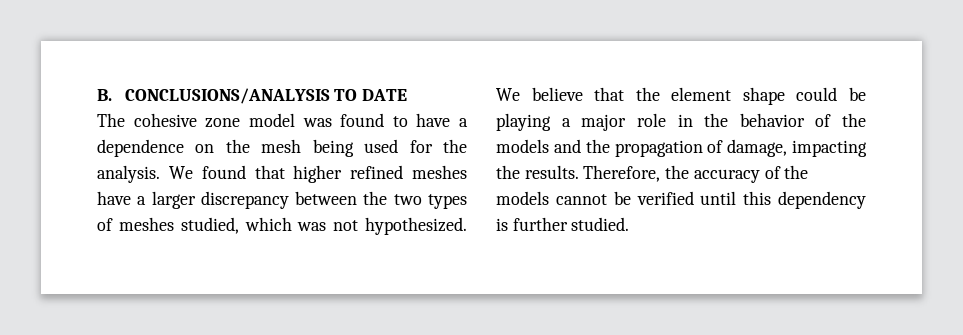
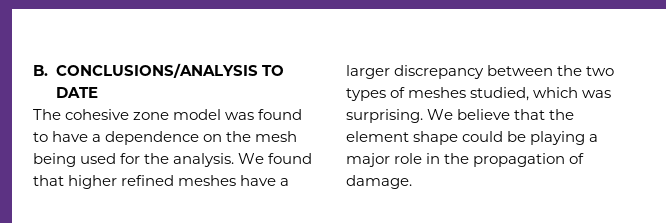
[333,217,467,235] not hypothesized. -> [346,109,423,123] surprising.
[739,113,866,127] [496,139,867,157] [496,165,809,183] [496,191,866,209] [496,217,630,231] behavior of the models and the propagation of damage, impacting the results. Therefore, the accuracy of the models cannot be verified until this dependency is further studied. -> [473,153,585,167] [346,175,412,189] propagation of damage.

